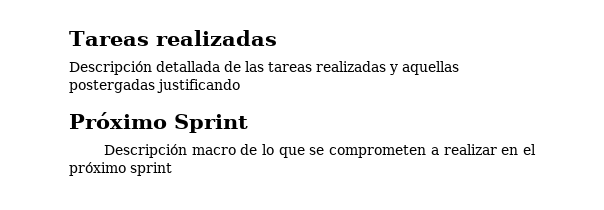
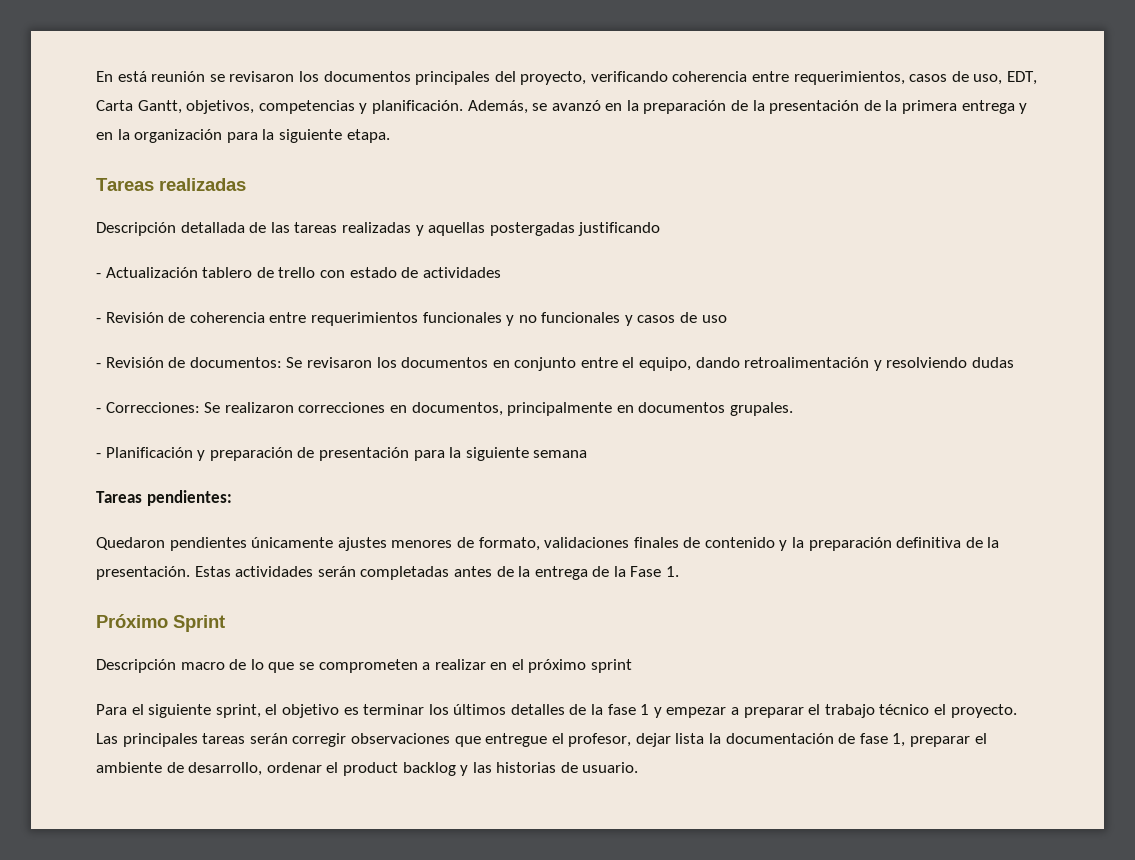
(69, 38) none -> [96,71,1038,85] [96,100,1028,114] [96,129,390,143] En está reunión se revisaron los documentos principales del proyecto, verificando coherencia entre requerimientos, casos de uso, EDT, Carta Gantt, objetivos, competencias y planificación. Además, se avanzó en la preparación de la presentación de la primera entrega y en la organización para la siguiente etapa. //
(240, 86) none -> [96,267,501,278] [96,312,727,326] [96,357,1015,371] [96,402,793,416] [96,447,588,461] [96,490,232,506] [96,537,1000,551] [96,566,680,580] // - Actualización tablero de trello con estado de actividades // - Revisión de coherencia entre requerimientos funcionales y no funcionales y casos de uso // - Revisión de documentos: Se revisaron los documentos en conjunto entre el equipo, dando retroalimentación y resolviendo dudas // - Correcciones: Se realizaron correcciones en documentos, principalmente en documentos grupales. // - Planificación y preparación de presentación para la siguiente semana // Tareas pendientes: // Quedaron pendientes únicamente ajustes menores de formato, validaciones finales de contenido y la preparación definitiva de la presentación. Estas actividades serán completadas antes de la entrega de la Fase 1.
(172, 169) none -> [96,704,1017,718] [96,733,987,747] [96,762,639,776] // Para el siguiente sprint, el objetivo es terminar los últimos detalles de la fase 1 y empezar a preparar el trabajo técnico el proyecto. Las principales tareas serán corregir observaciones que entregue el profesor, dejar lista la documentación de fase 1, preparar el ambiente de desarrollo, ordenar el product backlog y las historias de usuario.

